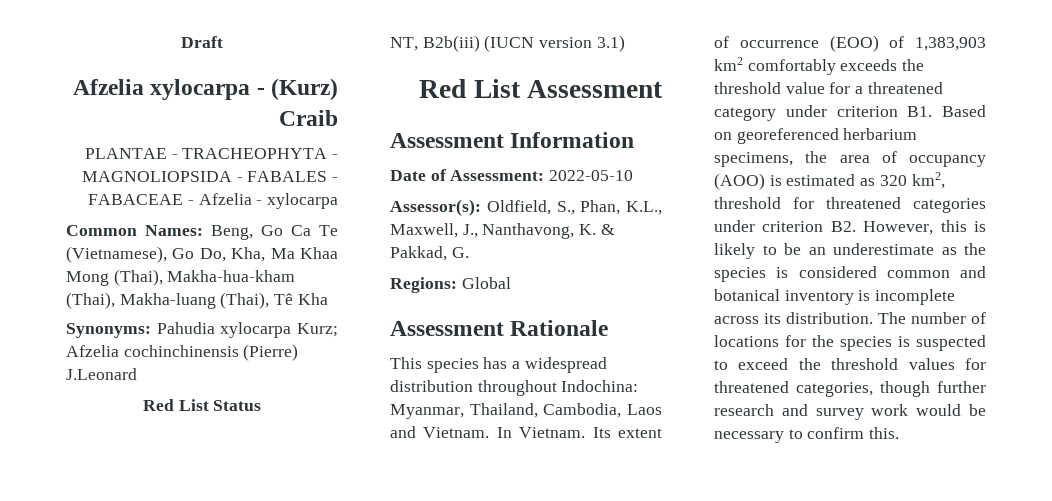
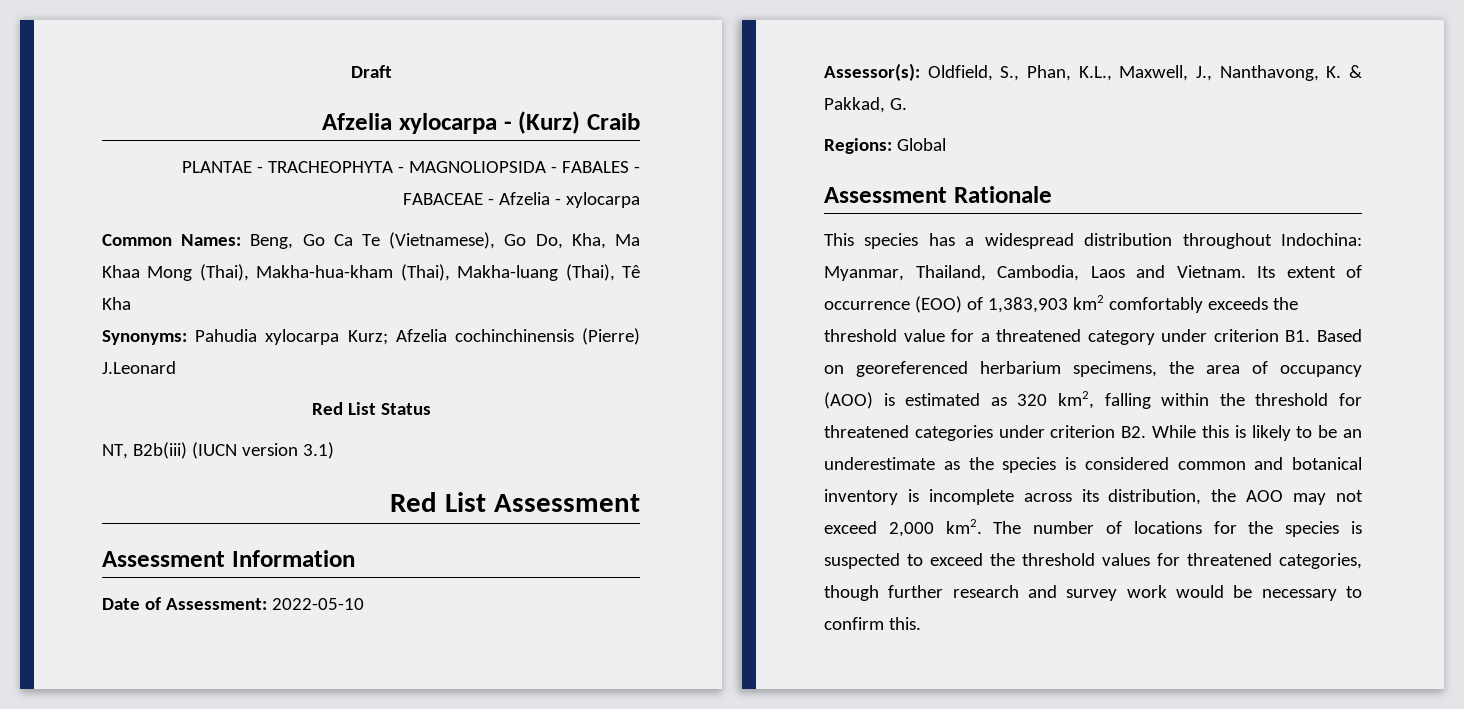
[496,427,586,438] In Vietnam. -> (1246, 271) none
(945, 180) none -> [1104,393,1245,409] falling within the
[863,221,934,235] However, -> [1152,425,1197,438] While
[786,312,873,324] distribution. -> [1108,489,1363,505] [824,519,982,537] distribution, the AOO may not exceed 2,000 km2.

